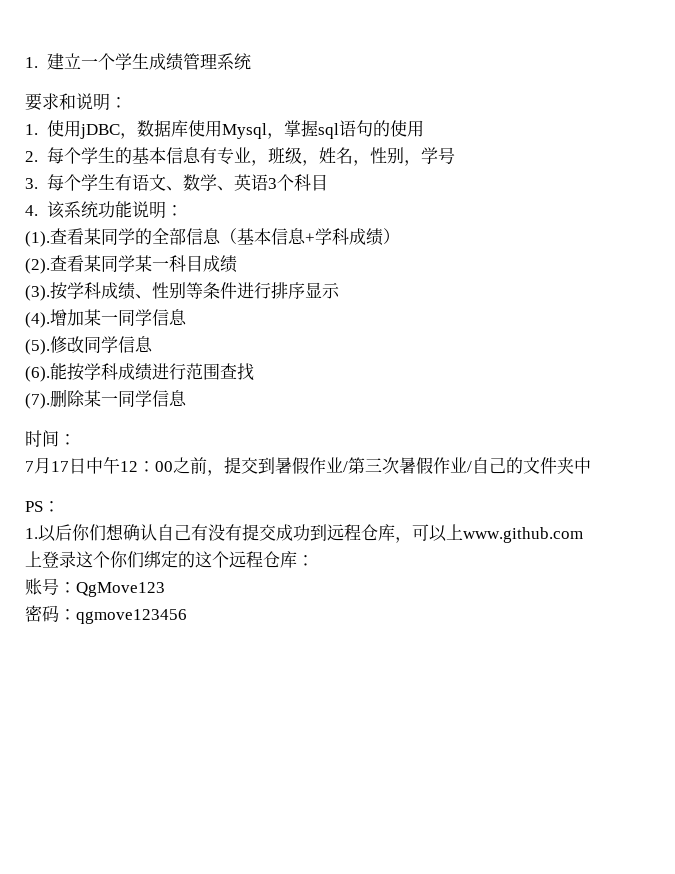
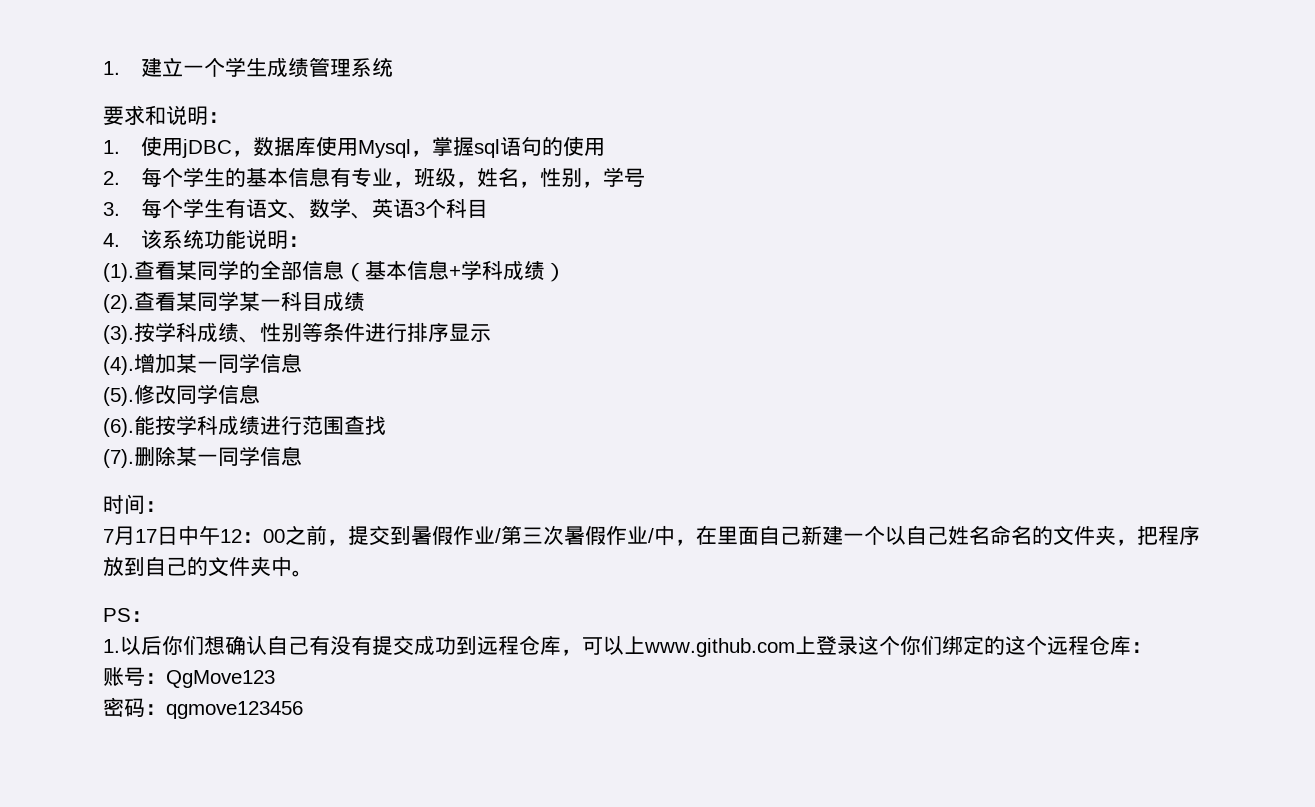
(472, 466) none -> [654,525,1200,546] [103,557,145,576] 中，在里面自己新建一个以自己姓名命名的文件夹，把程序放到
(591, 465) none -> [292,570,313,577] 。

